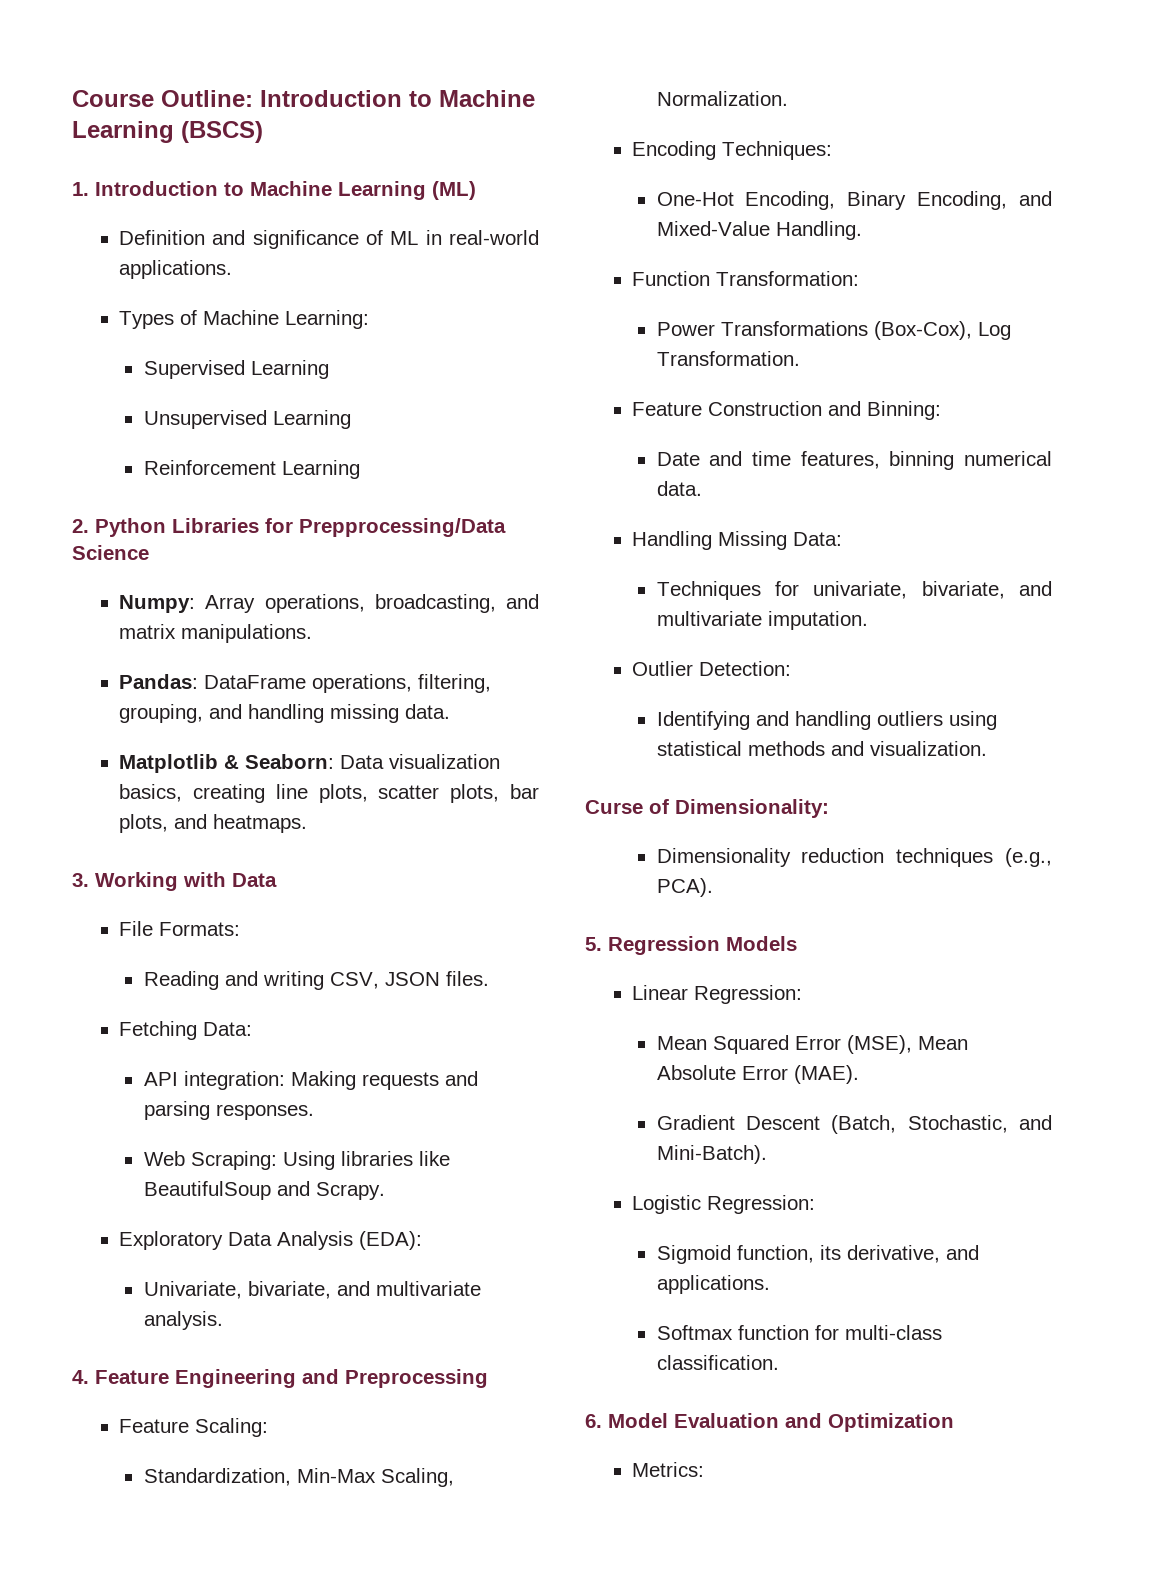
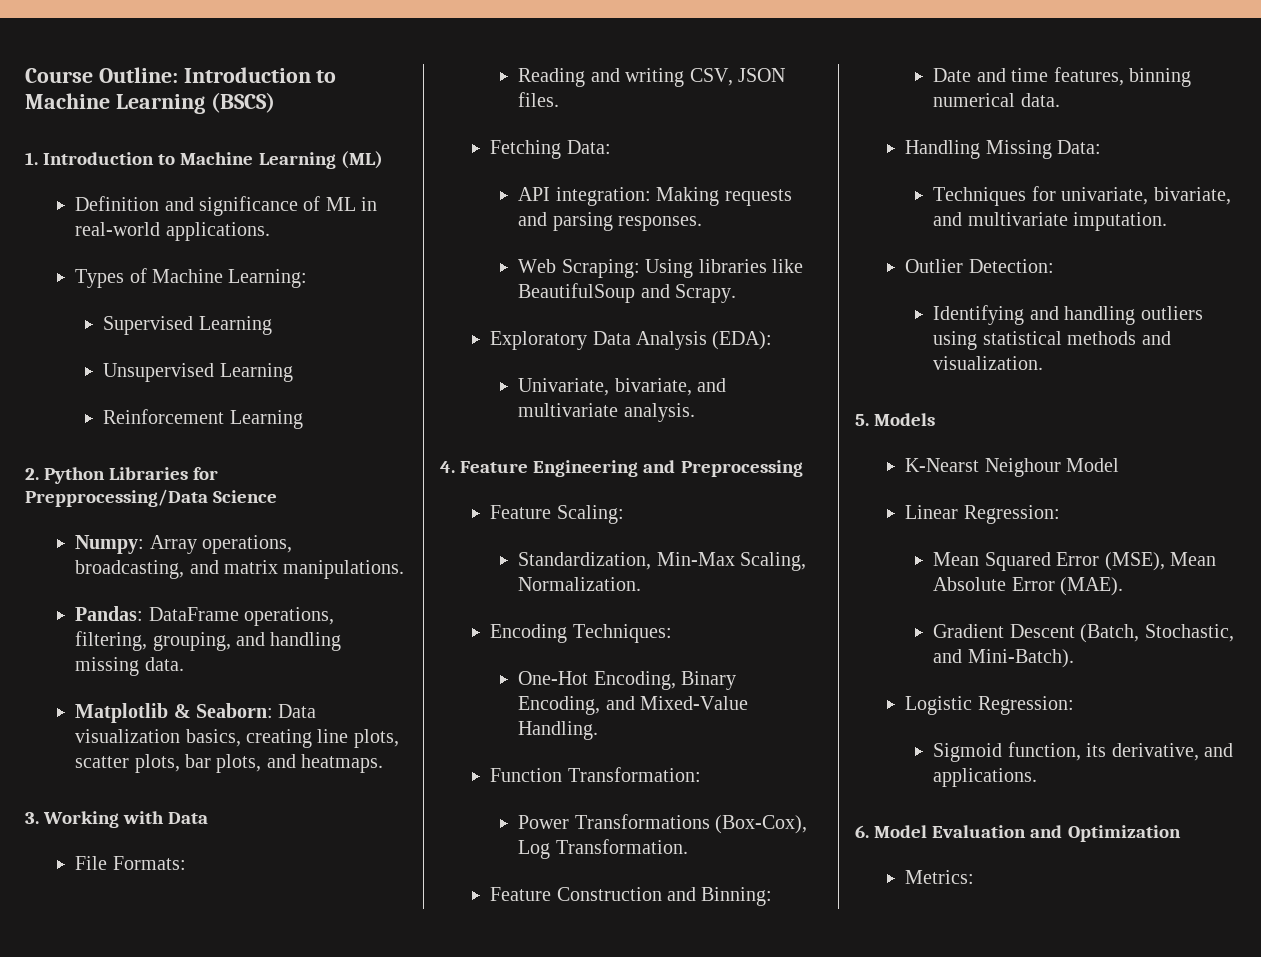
[585,799,829,818] [656,848,1052,867] [656,878,713,897] [585,936,797,955] Curse of Dimensionality: // Dimensionality reduction techniques (e.g., PCA). // 5. Regression Models -> [855,413,936,426] [905,458,1119,477] 5. Models // K-Nearst Neighour Model
[656,1325,942,1340] [656,1355,779,1370] // Softmax function for multi-class classification. -> (1038, 777) none

